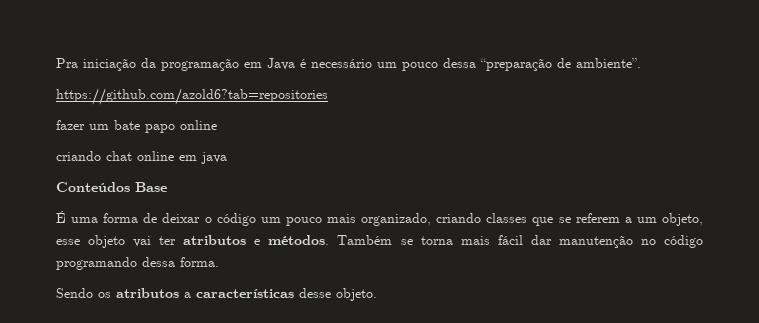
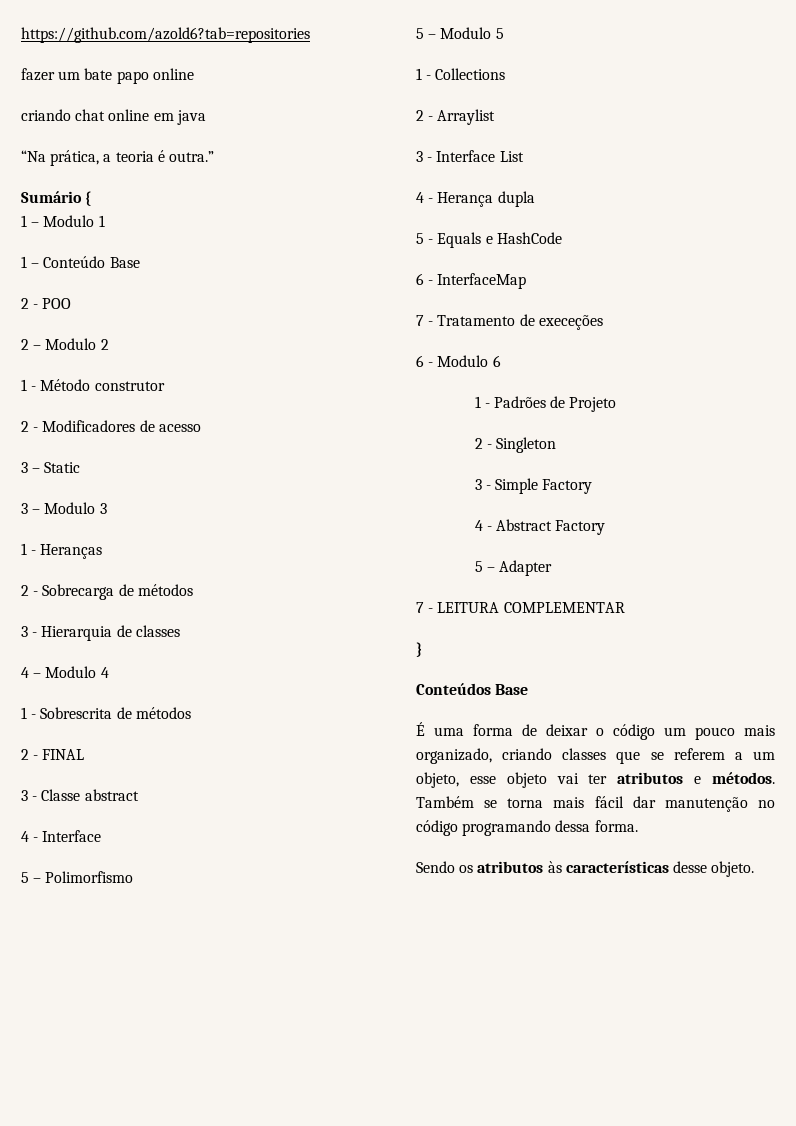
[56,58,641,71] Pra iniciação da programação em Java é necessário um pouco dessa “preparação de ambiente”. // -> (21, 35) none
(227, 158) none -> [21,150,214,166] [21,191,92,206] [21,215,105,227] [21,256,140,268] [21,298,72,309] [21,338,109,350] [21,379,165,391] [21,420,201,432] [21,462,81,473] [21,502,107,514] [21,543,103,559] [21,584,193,600] [21,625,180,641] [21,666,109,678] [21,707,191,719] [21,749,85,760] [21,789,139,801] [21,830,102,842] [21,871,134,883] [416,27,504,39] [416,68,506,80] [416,109,496,125] [416,150,524,162] [416,191,535,207] [416,232,562,248] [416,273,527,289] [416,314,603,330] [416,355,501,367] [474,396,617,412] [474,437,557,453] [474,478,593,494] [474,519,606,535] [474,560,553,576] [416,602,625,613] [416,642,422,657] // “Na prática, a teoria é outra.” // Sumário { // 1 – Modulo 1 // 1 – Conteúdo Base // 2 - POO // 2 – Modulo 2 // 1 - Método construtor // 2 - Modificadores de acesso // 3 – Static // 3 – Modulo 3 // 1 - Heranças // 2 - Sobrecarga de métodos // 3 - Hierarquia de classes // 4 – Modulo 4 // 1 - Sobrescrita de métodos // 2 - FINAL // 3 - Classe abstract // 4 - Interface // 5 – Polimorfismo // 5 – Modulo 5 // 1 - Collections // 2 - Arraylist // 3 - Interface List // 4 - Herança dupla // 5 - Equals e HashCode // 6 - InterfaceMap // 7 - Tratamento de execeções // 6 - Modulo 6 // 1 - Padrões de Projeto // 2 - Singleton // 3 - Simple Factory // 4 - Abstract Factory // 5 – Adapter // 7 - LEITURA COMPLEMENTAR // }
[184,292,191,298] a -> [547,861,562,873] às

